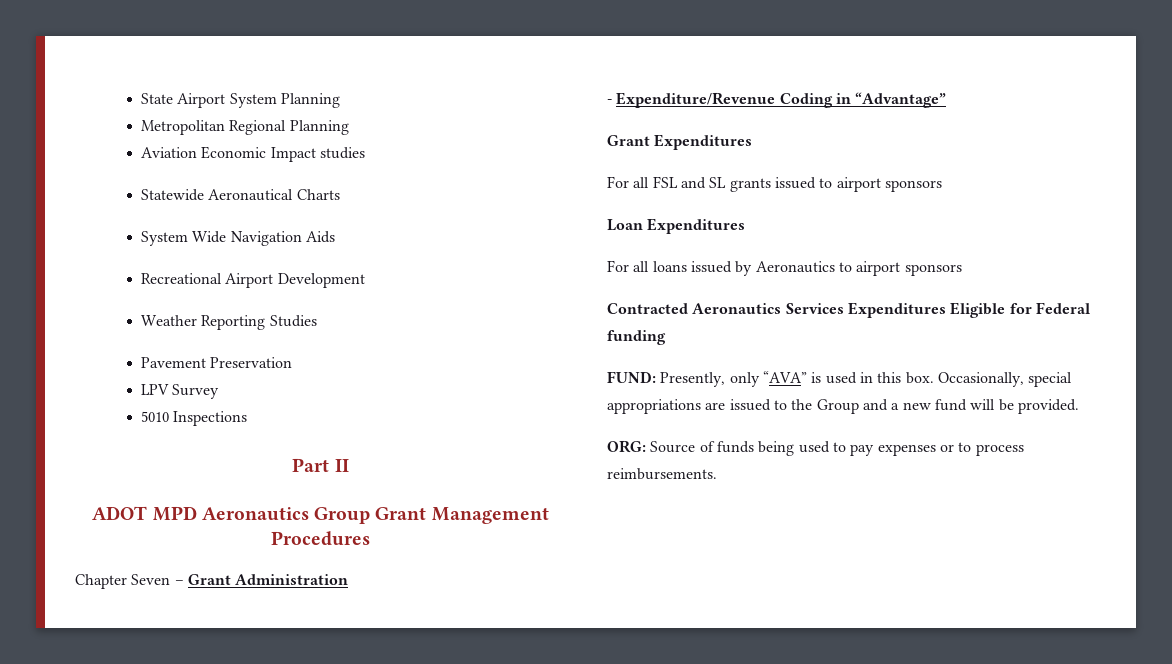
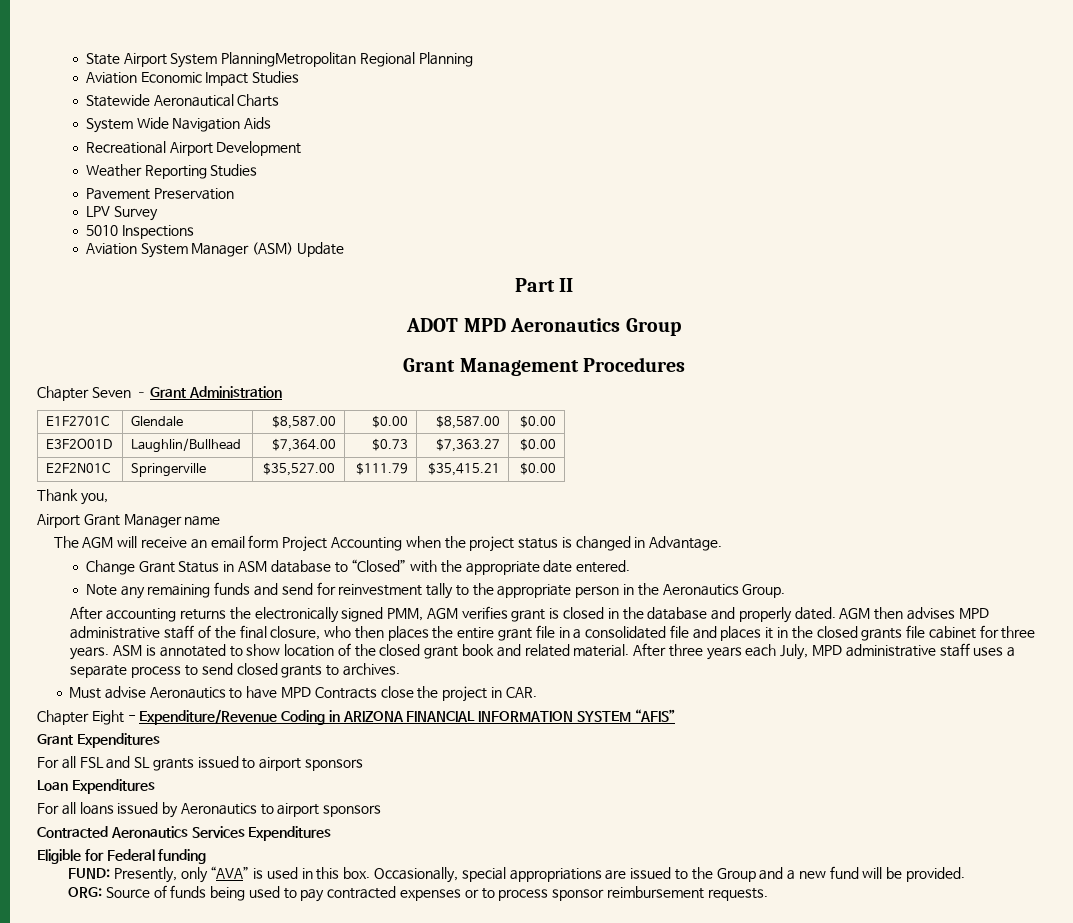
[281,93,341,108] [141,120,226,135] Planning // Metropolitan -> [221,52,357,67] PlanningMetropolitan
[320,147,366,159] studies -> [252,71,300,84] Studies
(248, 418) none -> [85,242,344,258] // Aviation System Manager (ASM) Update
(371, 515) none -> (681, 327) //
[607,92,947,108] // - Expenditure/Revenue Coding in “Advantage” -> [46,415,110,426] [131,415,184,427] [271,415,336,429] [371,415,408,428] [435,415,500,429] [519,415,556,428] [46,438,113,449] [131,438,242,453] [271,438,336,452] [371,438,408,451] [435,438,500,452] [519,438,556,451] [46,462,111,473] [131,463,207,477] [262,462,335,476] [355,462,408,475] [427,462,500,476] [519,462,556,475] [37,489,108,505] [37,514,221,528] [53,535,723,552] [85,559,631,575] [85,582,786,599] [70,606,989,623] [70,625,1036,641] [70,643,1016,660] [70,663,400,678] [69,686,537,702] [37,709,675,725] // E1F2701C | Glendale | $8,587.00 | $0.00 | $8,587.00 | $0.00 // E3F2O01D | Laughlin/Bullhead | $7,364.00 | $0.73 | $7,363.27 | $0.00 // E2F2N01C | Springerville | $35,527.00 | $111.79 | $35,415.21 | $0.00 // Thank you, // Airport Grant Manager name // The AGM will receive an email form Project Accounting when the project status is changed in Advantage. // Change Grant Status in ASM database to “Closed” with the appropriate date entered. // Note any remaining funds and send for reinvestment tally to the appropriate person in the Aeronautics Group. // After accounting returns the electronically signed PMM, AGM verifies grant is closed in the database and properly dated. AGM then advises MPD administrative staff of the final closure, who then places the entire grant file in a consolidated file and places it in the closed grants file cabinet for three years. ASM is annotated to show location of the closed grant book and related material. After three years each July, MPD administrative staff uses a separate process to send closed grants to archives. // Must advise Aeronautics to have MPD Contracts close the project in CAR. // Chapter Eight - Expenditure/Revenue Coding in ARIZONA FINANCIAL INFORMATION SYSTEM “AFIS”
(946, 310) none -> (332, 833) //
(875, 450) none -> [327,886,397,899] contracted
[607,468,717,480] reimbursements. -> [552,886,768,901] sponsor reimbursement requests.

